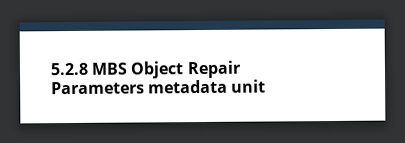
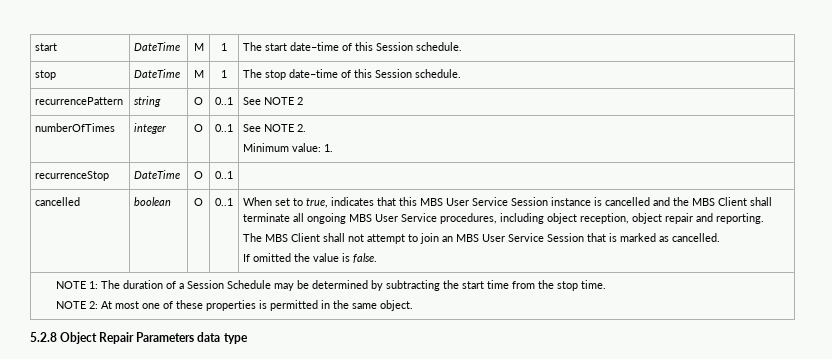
[50,62,129,76] 5.2.8 MBS -> [35,43,58,51] [134,42,181,51] [193,43,204,51] [221,43,227,51] [243,42,463,51] [35,70,57,80] [134,69,181,78] [193,70,204,78] [221,70,227,78] [243,69,462,80] [35,97,124,105] [134,96,162,107] [194,97,203,105] [215,97,233,105] [243,97,304,105] [35,123,116,132] [134,123,167,134] [194,124,203,132] [215,124,233,132] [243,124,307,132] [243,143,334,152] [35,171,110,181] [134,170,181,179] [194,171,203,179] [215,171,233,179] [35,197,81,206] [134,197,172,206] [194,198,203,206] [215,198,233,206] [243,197,773,208] [243,213,765,224] [243,233,721,244] [243,253,378,263] [55,280,606,291] [55,300,413,311] [30,332,57,342] start | DateTime | M | 1 | The start date–time of this Session schedule. // stop | DateTime | M | 1 | The stop date–time of this Session schedule. // recurrencePattern | string | O | 0..1 | See NOTE 2 // numberOfTimes | integer | O | 0..1 | See NOTE 2. // Minimum value: 1. // recurrenceStop | DateTime | O | 0..1 | // cancelled | boolean | O | 0..1 | When set to true, indicates that this MBS User Service Session instance is cancelled and the MBS Client shall terminate all ongoing MBS User Service procedures, including object reception, object repair and reporting. // The MBS Client shall not attempt to join an MBS User Service Session that is marked as cancelled. // If omitted the value is false. // NOTE 1: The duration of a Session Schedule may be determined by subtracting the start time from the stop time. // NOTE 2: At most one of these properties is permitted in the same object. // 5.2.8
[148,79,267,94] metadata unit -> [197,332,248,344] data type

